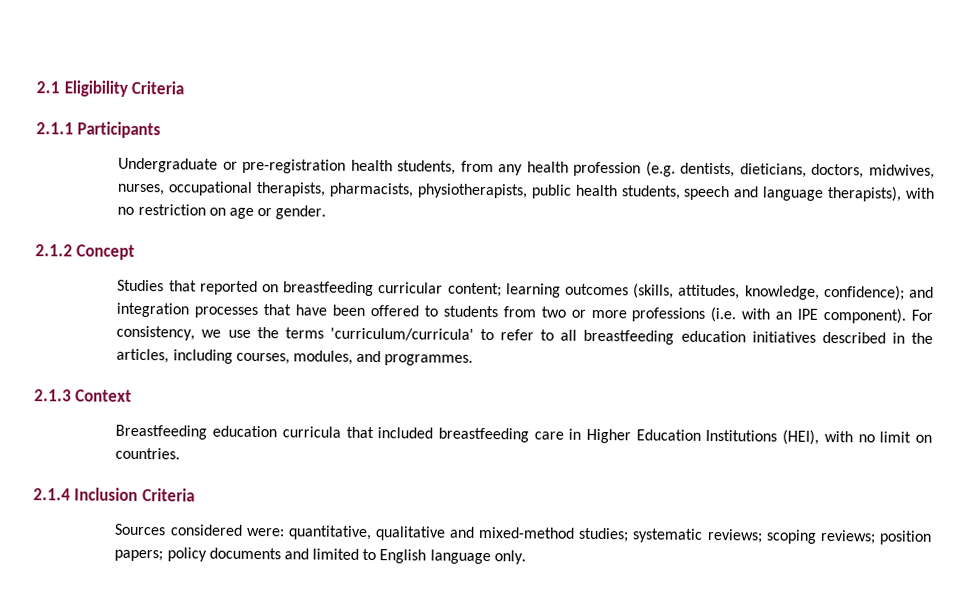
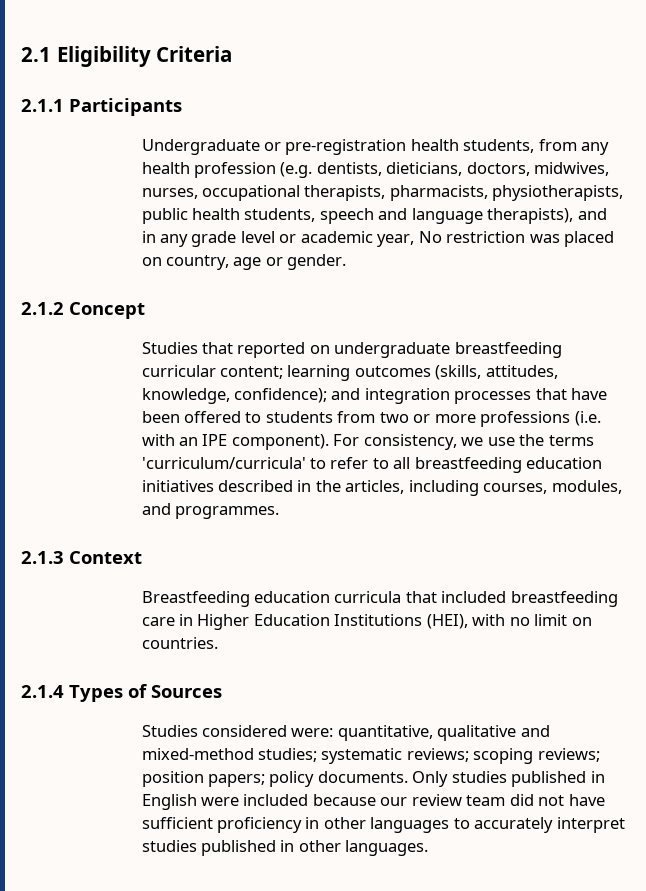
[905,187,936,199] [117,203,226,216] with no restriction on -> [577,208,607,220] [141,231,615,247] [141,255,229,270] and in any grade level or academic year, No restriction was placed on country,
(279, 288) none -> [334,342,451,358] undergraduate
[74,487,195,502] [114,523,167,536] Inclusion Criteria // Sources -> [69,684,222,702] [141,725,198,737] Types of Sources // Studies
[208,547,526,565] documents and limited to English language only. -> [317,771,605,787] [141,794,605,810] [141,817,625,833] [141,840,429,856] documents. Only studies published in English were included because our review team did not have sufficient proficiency in other languages to accurately interpret studies published in other languages.

